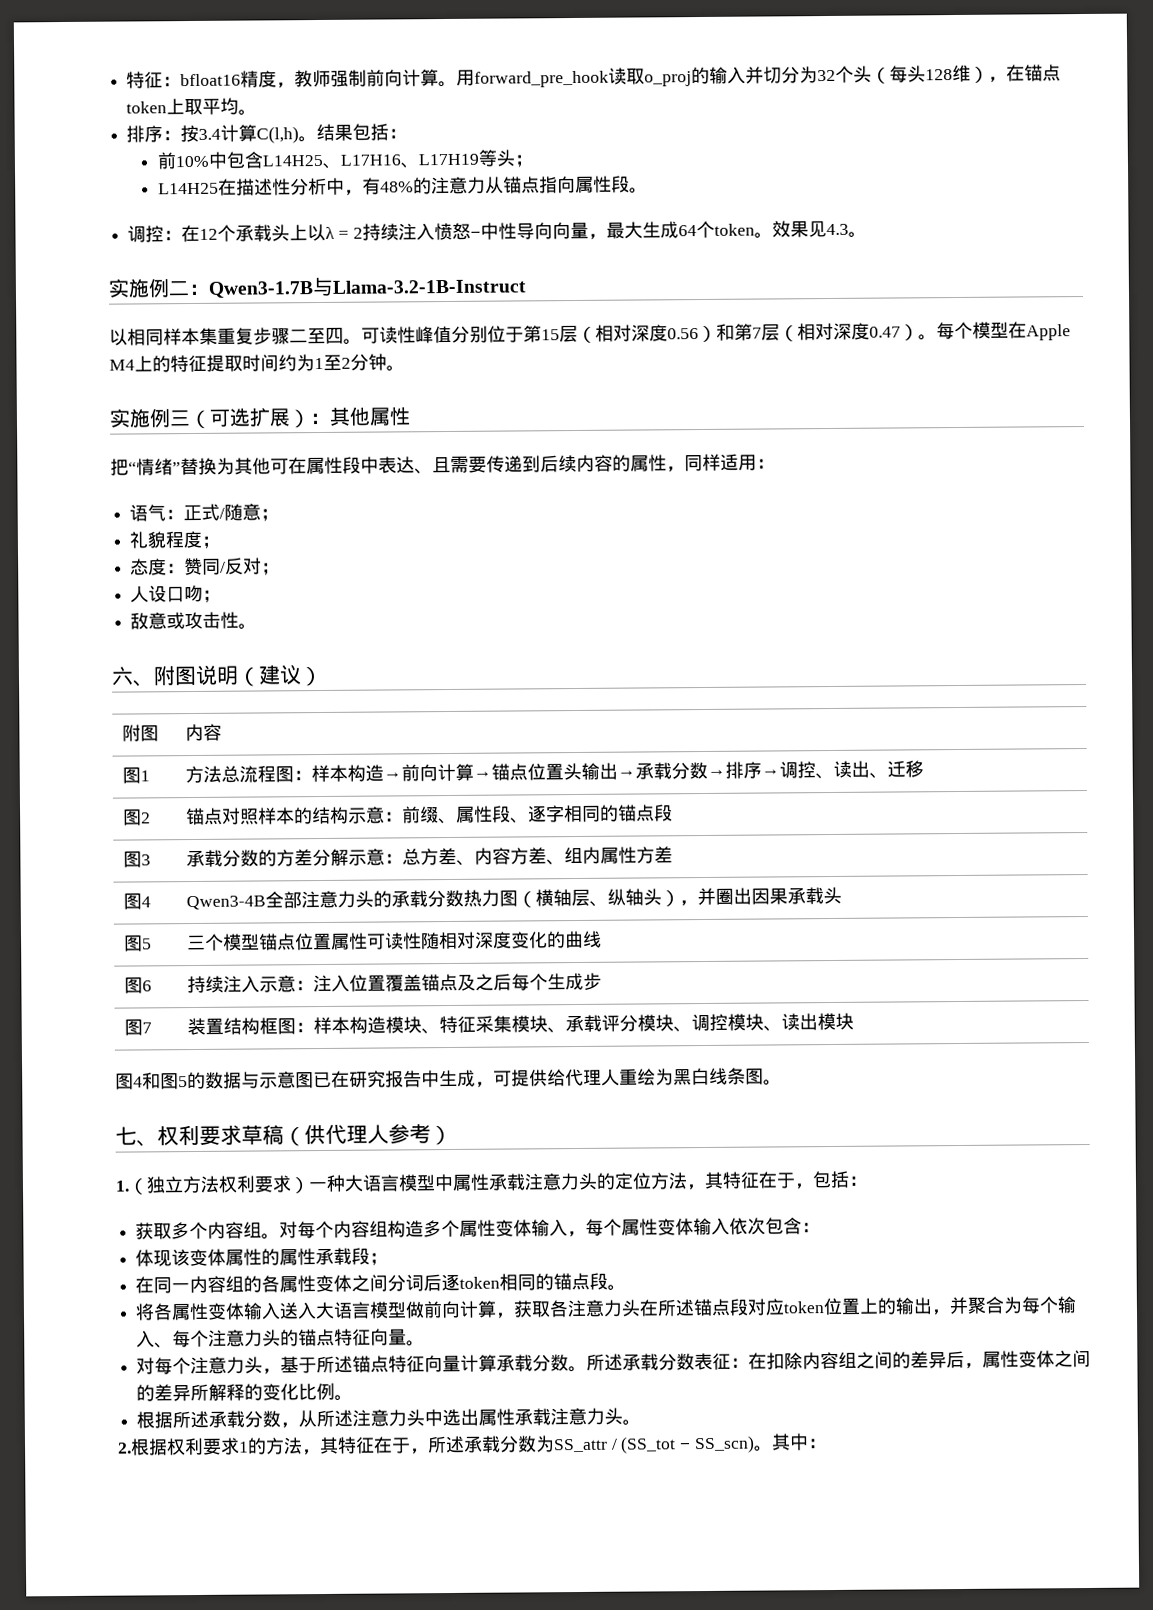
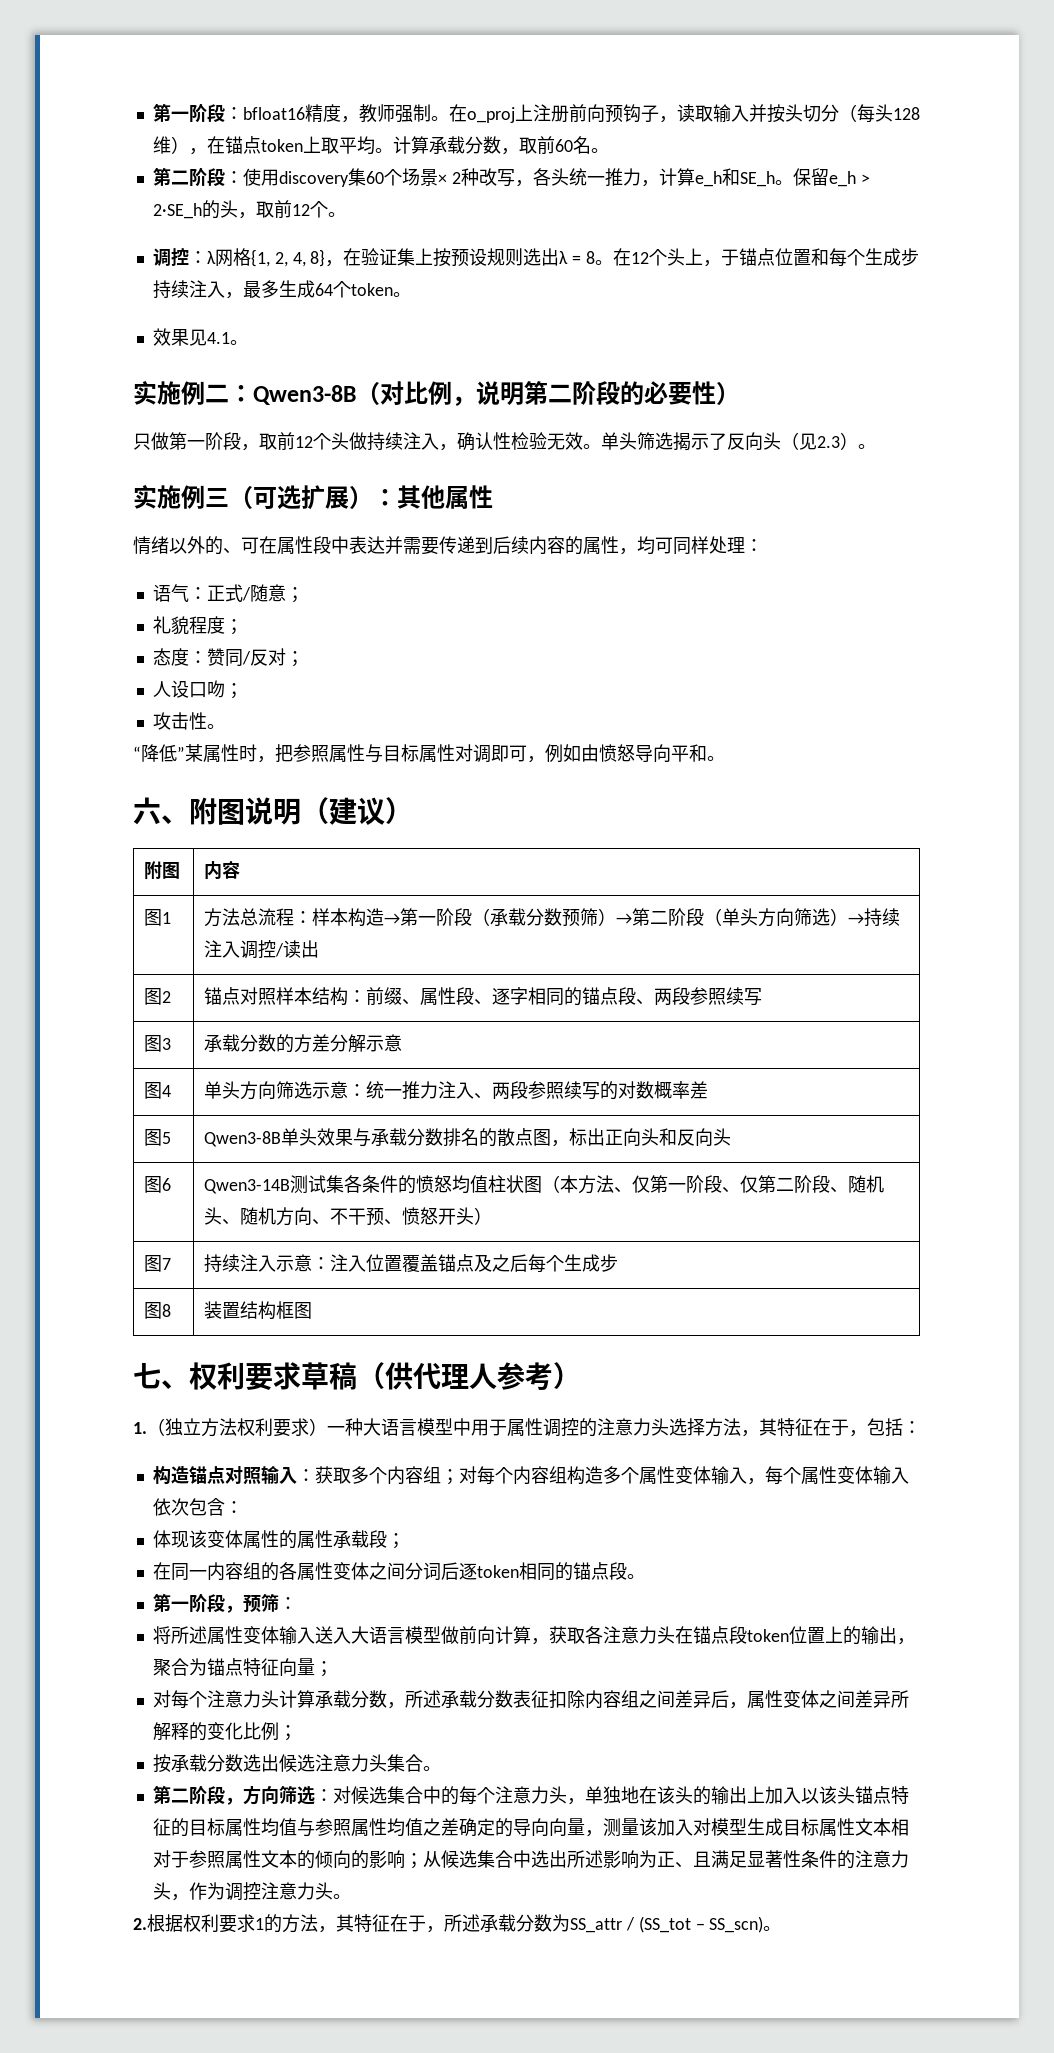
[126,71,164,89] 特征 -> [152,103,225,123] 第一阶段
[366,65,873,88] 前向计算。用forward_pre_hook读取o_proj的输入并切分为32个头 -> [430,104,839,123] 。在o_proj上注册前向预钩子，读取输入并按头切分
[126,123,408,144] [157,149,534,170] [158,175,649,196] [127,221,643,243] // 排序：按3.4计算C(l,h)。结果包括： // 前10%中包含L14H25、L17H16、L17H19等头； // L14H25在描述性分析中，有48%的注意力从锚点指向属性段。 // 调控：在12个承载头上以λ = 2持续注入愤怒−中性导向向量，最大 -> [392,136,609,155] [152,167,870,187] [152,200,346,219] [152,248,920,267] [152,280,279,299] 计算承载分数，取前60名。 // 第二阶段：使用discovery集60个场景× 2种改写，各头统一推力，计算e_h和SE_h。保留e_h > 2·SE_h的头，取前12个。 // 调控：λ网格{1, 2, 4, 8}，在验证集上按预设规则选出λ = 8。在12个头上，于锚点位置和每个生成步持续注入，最多
[771,220,849,238] 效果见4.3 -> [152,328,230,346] // 效果见4.1
[208,276,526,298] [109,321,1071,346] [109,353,387,373] Qwen3-1.7B与Llama-3.2-1B-Instruct // 以相同样本集重复步骤二至四。可读性峰值分别位于第15层（相对深度0.56）和第7层（相对深度0.47）。每个模型在Apple M4上的特征提取时间约为1至2分钟 -> [253,381,740,406] [133,432,858,451] Qwen3-8B（对比例，说明第二阶段的必要性） // 只做第一阶段，取前12个头做持续注入，确认性检验无效。单头筛选揭示了反向头（见2.3）
[110,457,271,476] 把“情绪”替换为其他 -> [133,536,241,555] 情绪以外的、
[414,456,451,475] 、且 -> [385,536,403,554] 并
[684,453,757,472] 同样适用 -> [637,536,745,555] 均可同样处理
[130,612,186,630] 敌意或 -> (243, 691) none
(258, 626) none -> [133,744,725,763] // “降低”某属性时，把参照属性与目标属性对调即可，例如由愤怒导向平和。
[275,766,295,783] 图 -> (294, 917) none
[401,760,925,782] 前向计算→锚点位置头输出→承载分数→排序→调控、读出、迁移 -> [399,908,900,927] [203,940,319,959] 第一阶段（承载分数预筛）→第二阶段（单头方向筛选）→持续注入调控/读出
[294,806,386,825] 的结构示意 -> [311,987,348,1006] 结构
(674, 813) none -> [635,987,762,1006] 、两段参照续写
[384,846,674,866] [123,893,152,910] [186,886,843,911] [124,935,153,952] [187,930,603,951] [124,977,153,994] ：总方差、内容方差、组内属性方差 // 图4 | Qwen3-4B全部注意力头的承载分数热力图（横轴层、纵轴头），并圈出因果承载头 // 图5 | 三个模型锚点位置属性可读性随相对深度变化的曲线 // 图6 -> [143,1082,171,1099] [203,1081,708,1100] [143,1129,171,1146] [203,1128,731,1147] [143,1176,171,1193] [203,1175,884,1194] [203,1207,492,1226] [143,1255,171,1272] // 图4 | 单头方向筛选示意：统一推力注入、两段参照续写的对数概率差 // 图5 | Qwen3-8B单头效果与承载分数排名的散点图，标出正向头和反向头 // 图6 | Qwen3-14B测试集各条件的愤怒均值柱状图（本方法、仅第一阶段、仅第二阶段、随机头、随机方向、不干预、愤怒开头） // 图7
[142,1022,153,1034] 7 -> [161,1304,171,1317] 8
[295,1012,855,1035] [115,1067,782,1090] ：样本构造模块、特征采集模块、承载评分模块、调控模块、读出模块 // 图4和图5的数据与示意图已在研究报告中生成，可提供给代理人重绘为黑白线条图。 -> (312, 1310) none
[452,1172,652,1191] 属性承载注意力头的定位 -> [471,1418,705,1437] 用于属性调控的注意力头选择
(867, 1180) none -> [152,1465,315,1485] 构造锚点对照输入：
[261,1233,281,1240] 。 -> [440,1469,459,1485] ；
(627, 1287) none -> [152,1593,297,1613] // 第一阶段，预筛：
[153,1303,174,1321] 各 -> [170,1626,207,1644] 所述
[657,1298,786,1317] 所述锚点段对应 -> [692,1626,747,1644] 锚点段
[949,1296,1078,1315] [136,1328,426,1349] 并聚合为每个输入、每个注意力头的锚点特征向量。 -> [152,1658,333,1677] 聚合为锚点特征向量；
[262,1354,588,1375] ，基于所述锚点特征向量计算承载分数。 -> [278,1690,405,1709] 计算承载分数，
[730,1352,768,1370] ：在 -> (549, 1699) none
[892,1351,912,1369] 的 -> (675, 1699) none
[136,1384,156,1402] 的 -> (855, 1699) none
[334,1394,354,1401] [136,1408,552,1429] 。 // 根据所述承载分数，从所述注意力头中选出属性承载 -> [278,1725,297,1741] [152,1754,441,1773] [152,1785,909,1805] [152,1818,909,1837] [152,1850,909,1869] [152,1882,261,1901] ； // 按承载分数选出候选注意力头集合。 // 第二阶段，方向筛选：对候选集合中的每个注意力头，单独地在该头的输出上加入以该头锚点特征的目标属性均值与参照属性均值之差确定的导向向量，测量该加入对模型生成目标属性文本相对于参照属性文本的倾向的影响；从候选集合中选出所述影响为正、且满足显著性条件的注意力头，作为调控
[770,1433,827,1451] 其中： -> (782, 1928) none

